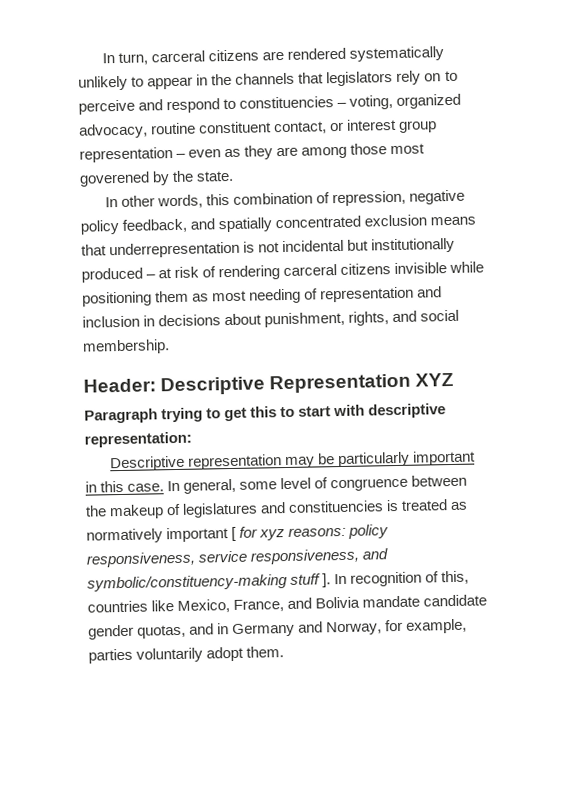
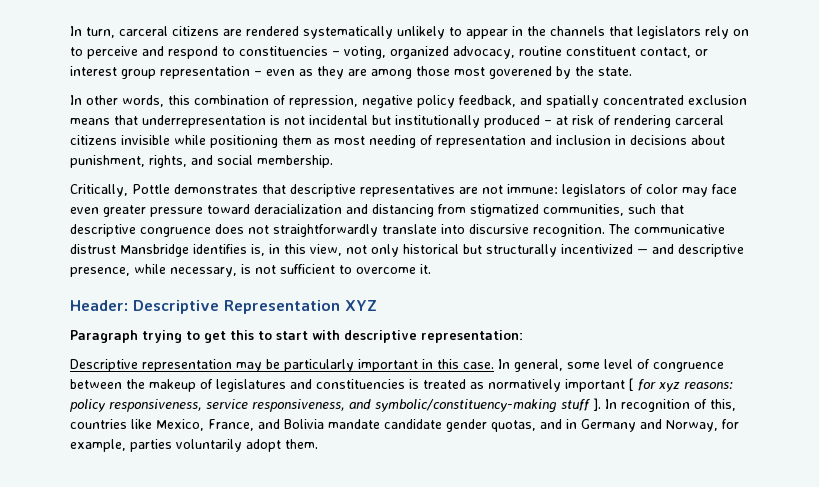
(170, 347) none -> [70,184,737,197] [70,204,684,217] [70,224,725,237] [70,244,744,257] [70,264,431,277] // Critically, Pottle demonstrates that descriptive representatives are not immune: legislators of color may face even greater pressure toward deracialization and distancing from stigmatized communities, such that descriptive congruence does not straightforwardly translate into discursive recognition. The communicative distrust Mansbridge identifies is, in this view, not only historical but structurally incentivized — and descriptive presence, while necessary, is not sufficient to overcome it.

